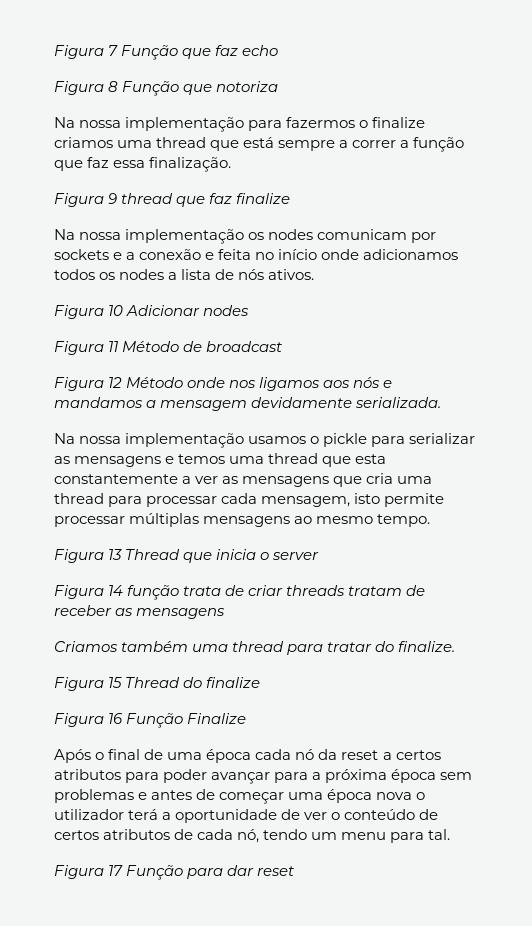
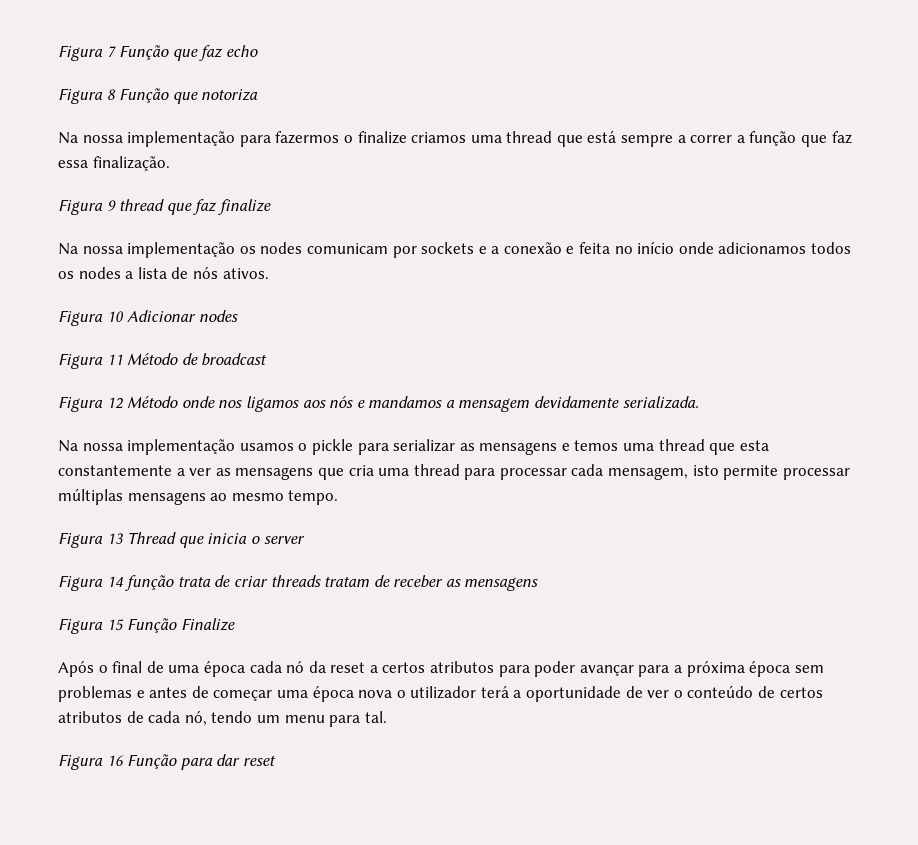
[54,641,456,655] [54,677,261,691] [54,713,124,727] Criamos também uma thread para tratar do finalize. // Figura 15 Thread do finalize // Figura 16 -> [58,618,124,634] Figura 15
[108,865,124,876] 17 -> [106,755,124,766] 16

